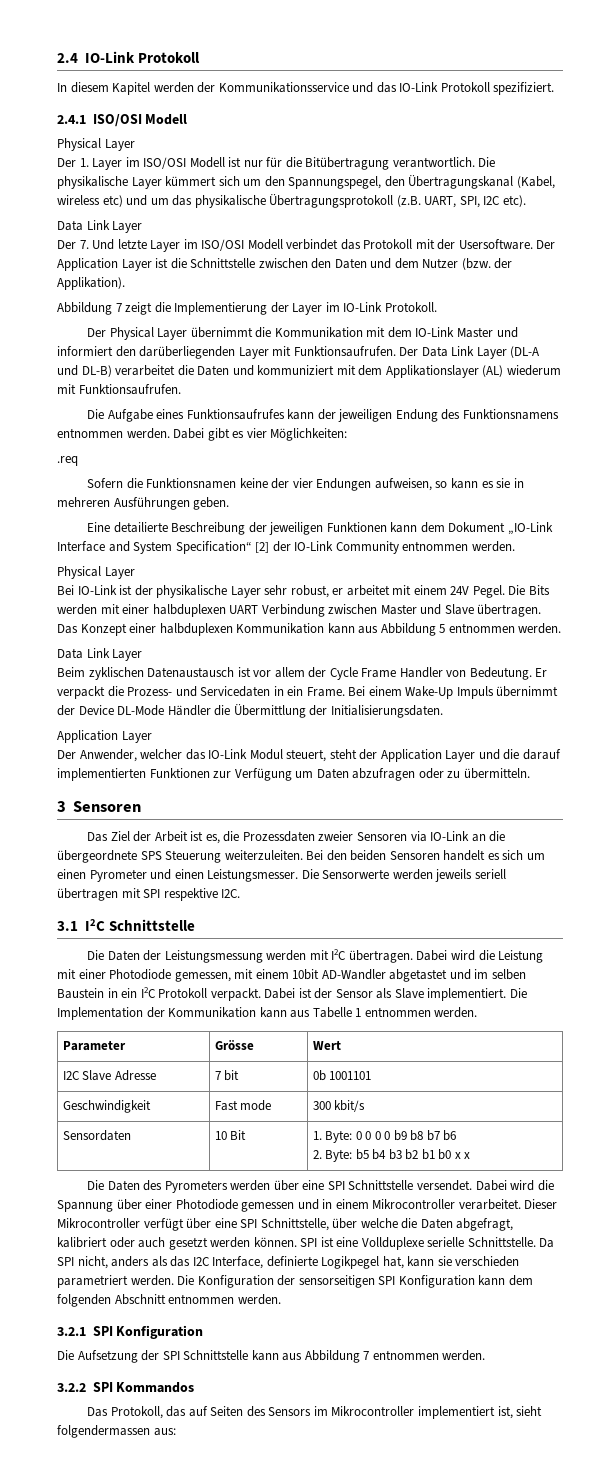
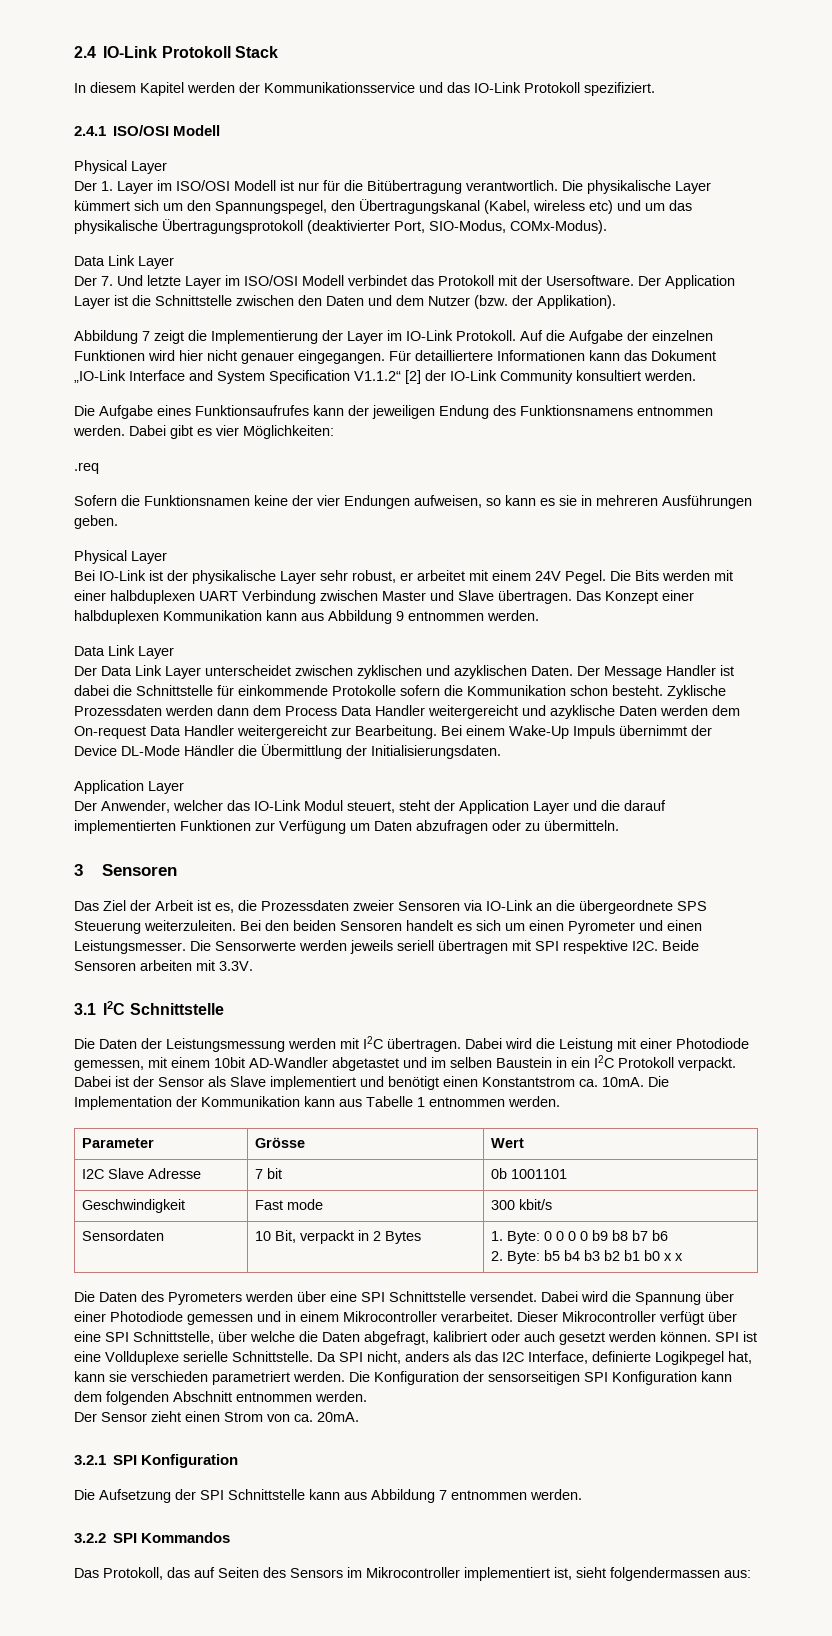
(200, 57) none -> [234,46,278,58] Stack
[396,195,526,208] (z.B. UART, SPI, I2C etc). -> [307,220,607,234] (deaktivierter Port, SIO-Modus, COMx-Modus).
[87,327,518,340] [57,346,541,359] [57,365,561,378] [57,384,181,395] // Der Physical Layer übernimmt die Kommunikation mit dem IO-Link Master und informiert den darüberliegenden Layer mit Funktionsaufrufen. Der Data Link Layer (DL-A und DL-B) verarbeitet die Daten und kommuniziert mit dem Applikationslayer (AL) wiederum mit Funktionsaufrufen. -> [520,330,713,344] [74,350,716,364] [74,370,696,384] Auf die Aufgabe der einzelnen Funktionen wird hier nicht genauer eingegangen. Für detailliertere Informationen kann das Dokument „IO-Link Interface and System Specification V1.1.2“ [2] der IO-Link Community konsultiert werden.
[87,522,554,535] [57,541,515,554] // Eine detailierte Beschreibung der jeweiligen Funktionen kann dem Dokument „IO-Link Interface and System Specification“ [2] der IO-Link Community entnommen werden. -> (118, 522) none
[439,624,446,633] 5 -> [396,611,404,621] 9
[57,667,548,680] [57,686,345,699] Beim zyklischen Datenaustausch ist vor allem der Cycle Frame Handler von Bedeutung. Er verpackt die Prozess- und Servicedaten in ein Frame. -> [74,665,734,679] [74,685,726,699] [74,705,740,719] [74,725,437,739] Der Data Link Layer unterscheidet zwischen zyklischen und azyklischen Daten. Der Message Handler ist dabei die Schnittstelle für einkommende Protokolle sofern die Kommunikation schon besteht. Zyklische Prozessdaten werden dann dem Process Data Handler weitergereicht und azyklische Daten werden dem On-request Data Handler weitergereicht zur Bearbeitung.
(241, 893) none -> [662,940,699,951] [74,960,253,971] Beide Sensoren arbeiten mit 3.3V.
[427,988,507,1001] implementiert. -> [270,1076,644,1090] implementiert und benötigt einen Konstantstrom ca. 10mA.
[230,1130,247,1140] Bit -> [274,1230,421,1244] Bit, verpackt in 2 Bytes
(281, 1299) none -> [74,1411,359,1422] // Der Sensor zieht einen Strom von ca. 20mA.

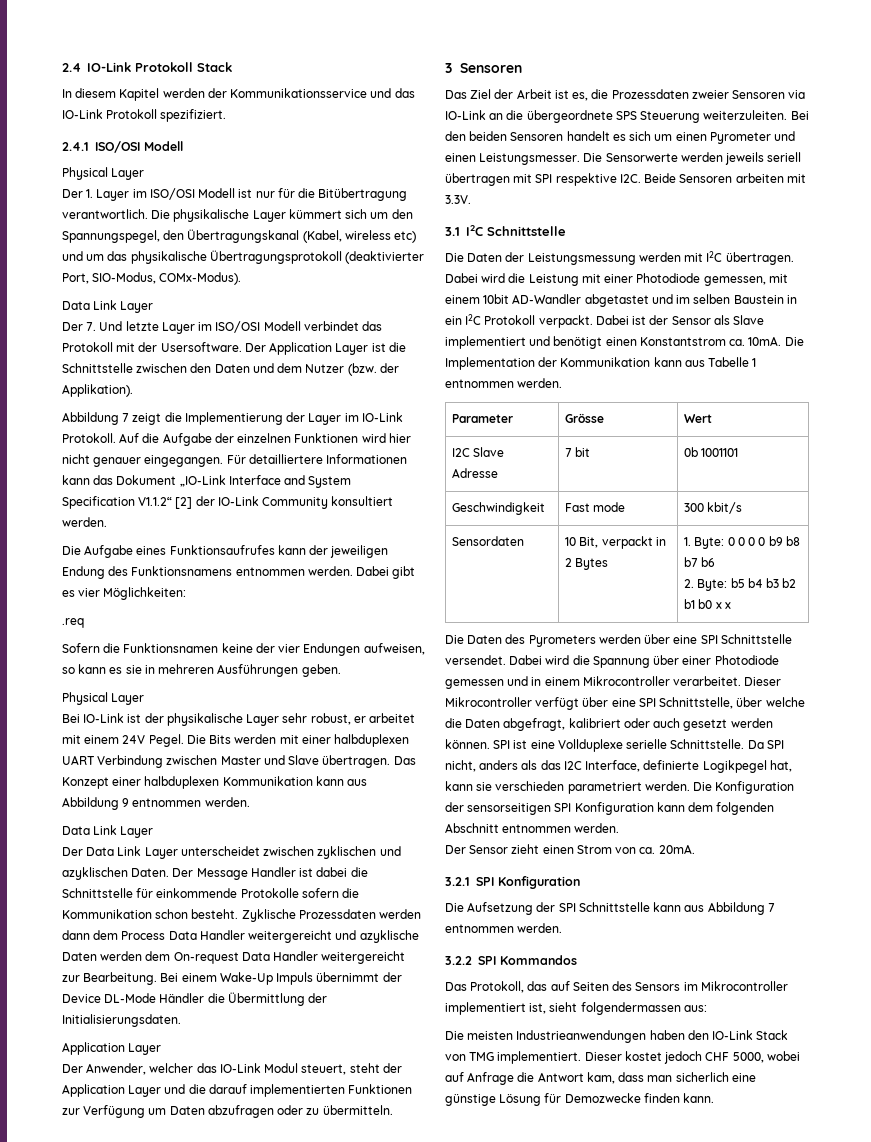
(751, 1574) none -> [445,1030,789,1043] [445,1051,800,1064] [445,1072,756,1085] [445,1093,715,1106] // Die meisten Industrieanwendungen haben den IO-Link Stack von TMG implementiert. Dieser kostet jedoch CHF 5000, wobei auf Anfrage die Antwort kam, dass man sicherlich eine günstige Lösung für Demozwecke finden kann.

